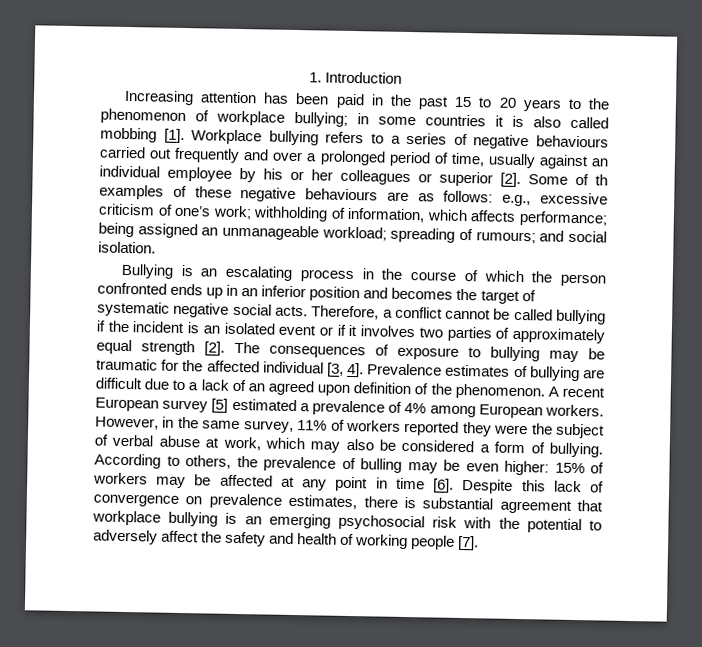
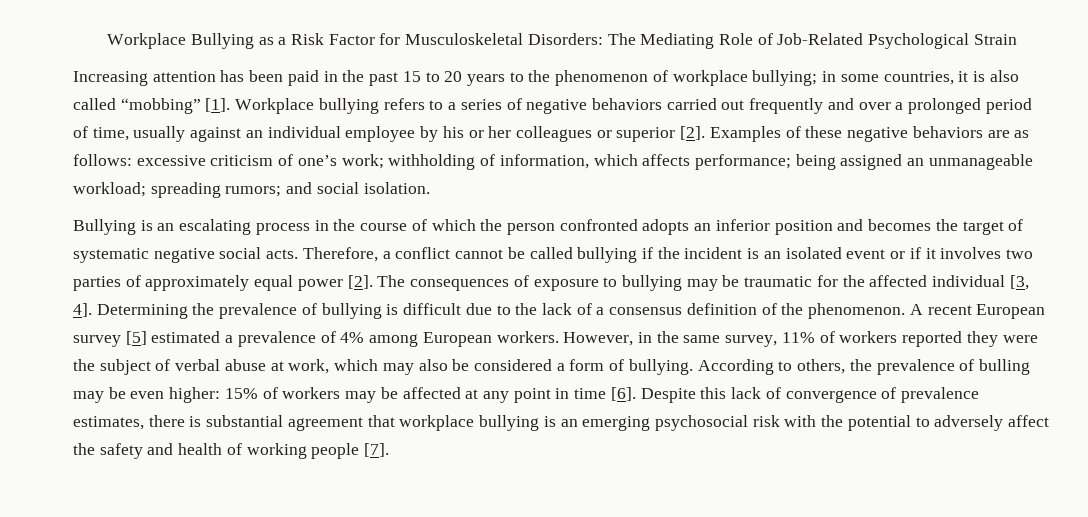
[308,71,403,84] 1. Introduction -> [107,33,1017,49] Workplace Bullying as a Risk Factor for Musculoskeletal Disorders: The Mediating Role of Job-Related Psychological Strain
[425,114,486,127] countries -> [883,71,954,85] countries,
[100,127,157,143] mobbing -> [120,98,201,114] “mobbing”
[536,135,610,148] behaviours -> [591,98,662,110] behaviors
[528,173,608,186] [99,184,164,200] Some of th examples -> [709,126,781,142] Examples
[305,188,379,201] behaviours -> [912,126,983,138] behaviors
[502,194,532,207] e.g., -> (132, 160) none
[459,228,536,244] of rumours; -> [225,186,282,197] rumors;
[170,283,239,299] ends up in -> [642,219,690,235] adopts
[141,340,195,356] strength -> [297,279,343,291] power
[367,363,511,377] Prevalence estimates -> [96,303,298,319] Determining the prevalence
[583,369,605,379] are -> [386,304,399,315] is
[188,379,351,397] a lack of an agreed upon -> [515,303,683,315] the lack of a consensus
[185,496,203,505] on -> [881,387,897,399] of

